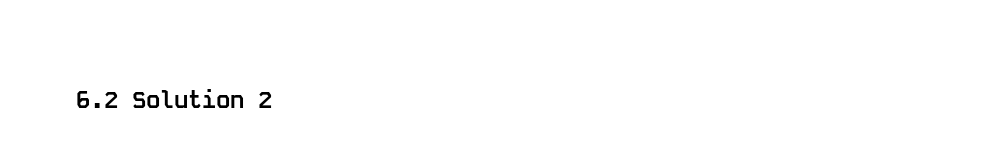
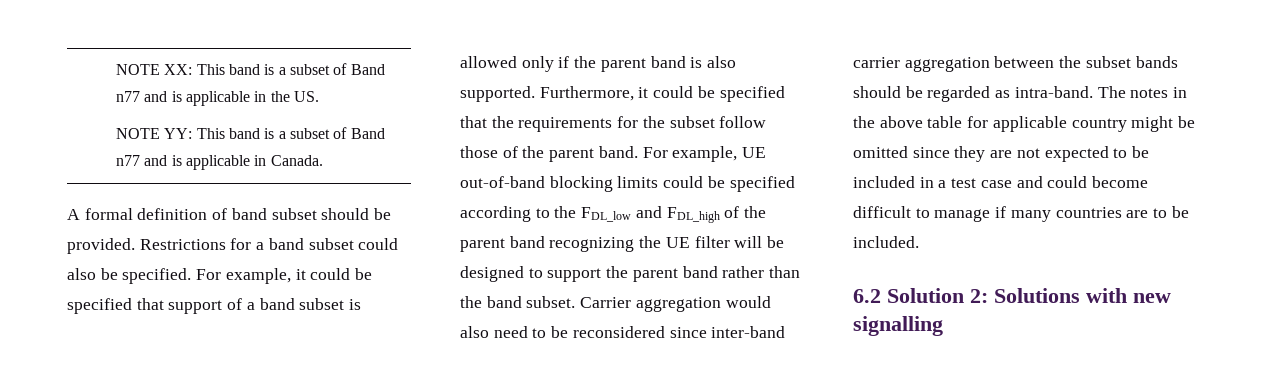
[76,89,272,108] 6.2 Solution 2 -> [116,63,385,75] [116,91,320,106] [116,127,385,139] [116,155,323,170] [67,208,392,220] [67,238,399,254] [67,268,373,284] [67,298,362,314] [460,56,737,72] [460,86,785,102] [460,116,767,132] [460,146,767,162] [460,176,795,192] [460,206,767,223] [460,236,785,252] [460,266,801,282] [460,296,771,312] [460,326,786,338] [853,56,1178,72] [853,86,1188,102] [853,116,1196,132] [853,146,1150,162] [853,176,1149,188] [853,206,1189,222] [853,236,919,248] [853,288,1171,303] [853,316,943,336] NOTE XX: This band is a subset of Band n77 and is applicable in the US. // NOTE YY: This band is a subset of Band n77 and is applicable in Canada. // A formal definition of band subset should be provided. Restrictions for a band subset could also be specified. For example, it could be specified that support of a band subset is allowed only if the parent band is also supported. Furthermore, it could be specified that the requirements for the subset follow those of the parent band. For example, UE out-of-band blocking limits could be specified according to the FDL_low and FDL_high of the parent band recognizing the UE filter will be designed to support the parent band rather than the band subset. Carrier aggregation would also need to be reconsidered since inter-band carrier aggregation between the subset bands should be regarded as intra-band. The notes in the above table for applicable country might be omitted since they are not expected to be included in a test case and could become difficult to manage if many countries are to be included. // 6.2 Solution 2: Solutions with new signalling

